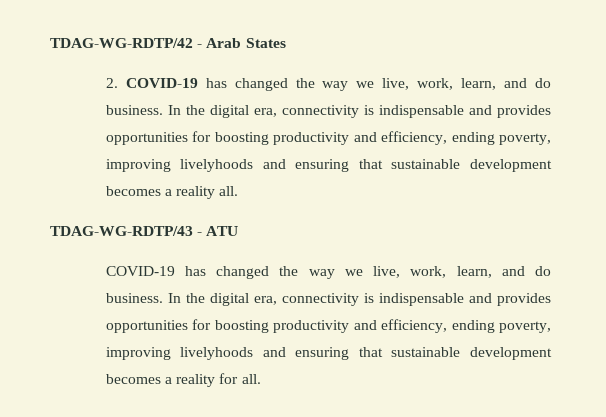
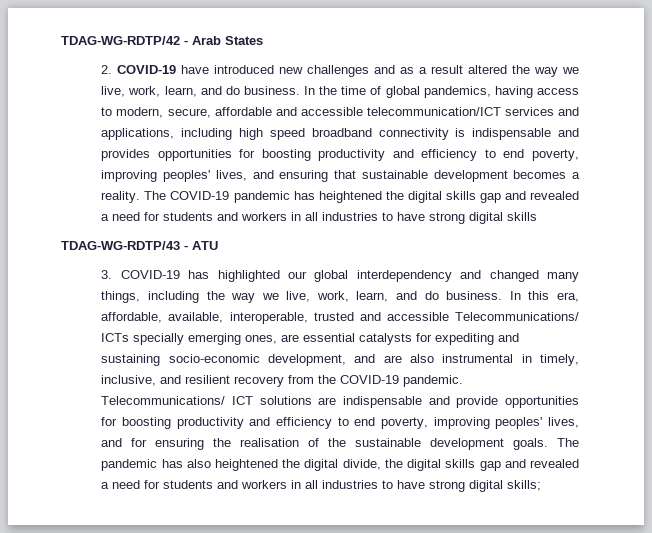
[205,78,288,91] has changed -> [181,65,508,77] have introduced new challenges and as a result altered
[209,105,277,118] digital era, -> [341,86,579,98] [101,107,579,118] [101,128,372,140] time of global pandemics, having access to modern, secure, affordable and accessible telecommunication/ICT services and applications, including high speed broadband
[381,131,551,145] [105,159,552,172] [105,186,239,199] efficiency, ending poverty, improving livelyhoods and ensuring that sustainable development becomes a reality all. -> [421,149,579,161] [101,170,580,182] [101,191,580,203] [101,212,538,224] efficiency to end poverty, improving peoples' lives, and ensuring that sustainable development becomes a reality. The COVID-19 pandemic has heightened the digital skills gap and revealed a need for students and workers in all industries to have strong digital skills
[105,266,270,279] COVID-19 has changed -> [101,270,579,282] [101,291,199,303] 3. COVID-19 has highlighted our global interdependency and changed many things, including
[185,293,551,306] [105,319,551,333] [105,347,552,360] [105,373,261,387] the digital era, connectivity is indispensable and provides opportunities for boosting productivity and efficiency, ending poverty, improving livelyhoods and ensuring that sustainable development becomes a reality for all. -> [528,291,579,302] [101,312,579,324] [101,333,520,345] [101,354,580,366] [101,375,464,387] [101,396,579,408] [101,417,579,429] [101,438,580,450] [101,459,579,471] [101,480,542,492] this era, affordable, available, interoperable, trusted and accessible Telecommunications/ ICTs specially emerging ones, are essential catalysts for expediting and sustaining socio-economic development, and are also instrumental in timely, inclusive, and resilient recovery from the COVID-19 pandemic. Telecommunications/ ICT solutions are indispensable and provide opportunities for boosting productivity and efficiency to end poverty, improving peoples' lives, and for ensuring the realisation of the sustainable development goals. The pandemic has also heightened the digital divide, the digital skills gap and revealed a need for students and workers in all industries to have strong digital skills;

